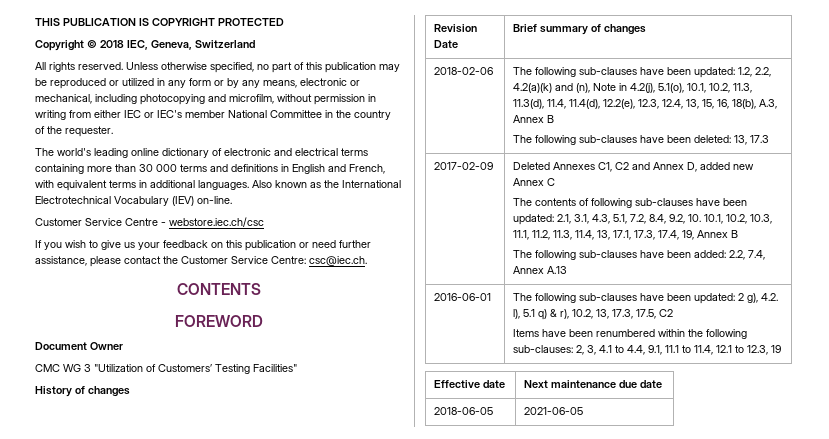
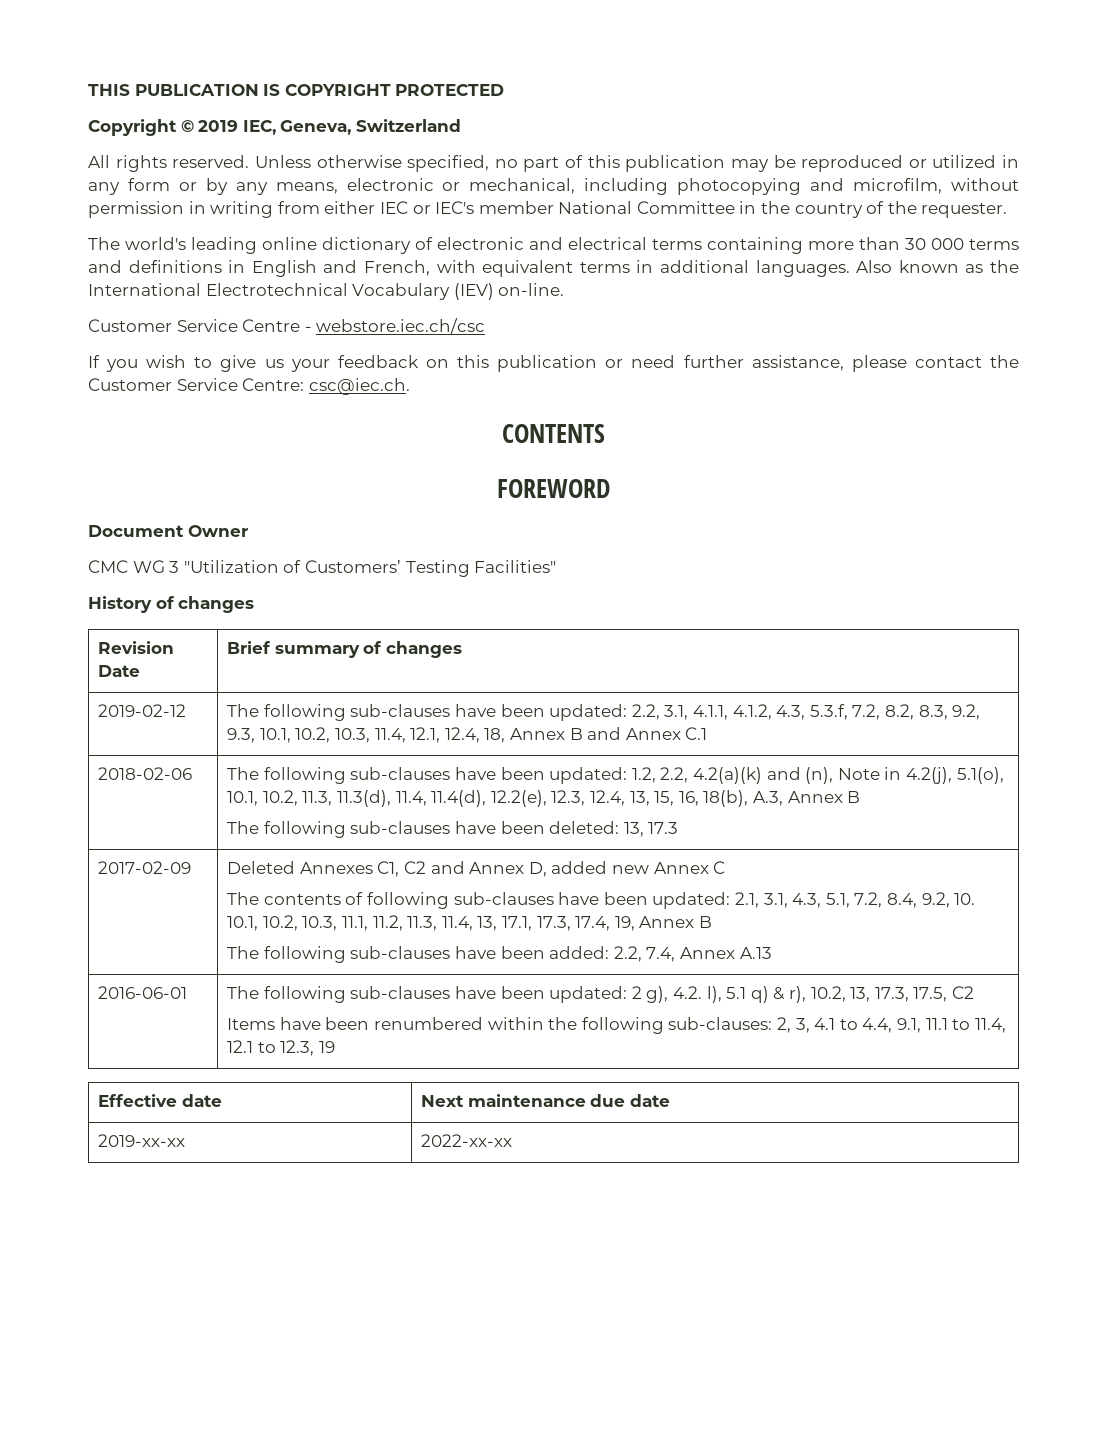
[100,40,124,48] 2018 -> [198,120,239,132] 2019
(646, 29) none -> [98,704,187,717] [227,704,981,721] [227,727,708,743] // 2019-02-12 | The following sub-clauses have been updated: 2.2, 3.1, 4.1.1, 4.1.2, 4.3, 5.3.f, 7.2, 8.2, 8.3, 9.2, 9.3, 10.1, 10.2, 10.3, 11.4, 12.1, 12.4, 18, Annex B and Annex C.1
[433,407,493,415] [523,407,583,415] 2018-06-05 | 2021-06-05 -> [98,1134,186,1147] [421,1134,513,1147] 2019-xx-xx | 2022-xx-xx

